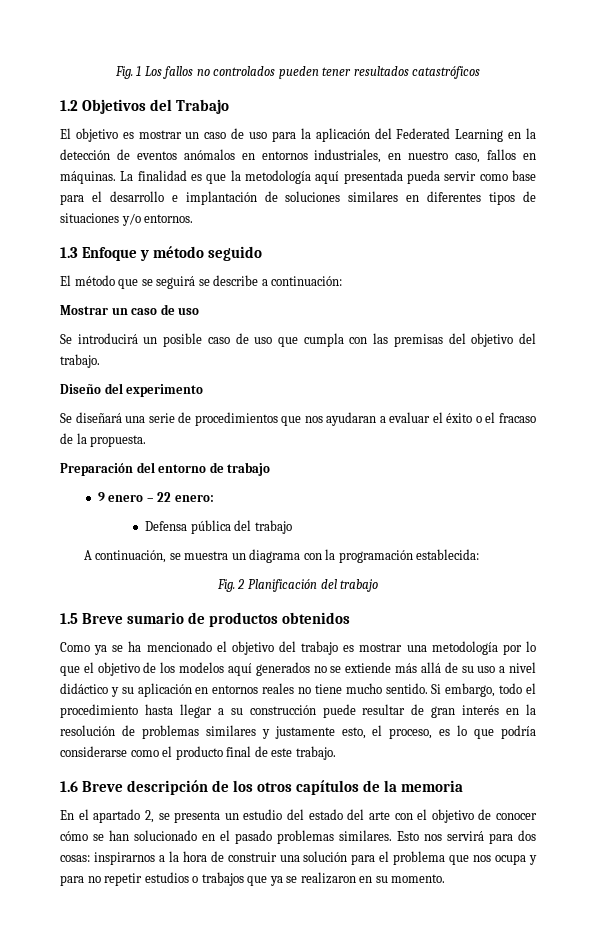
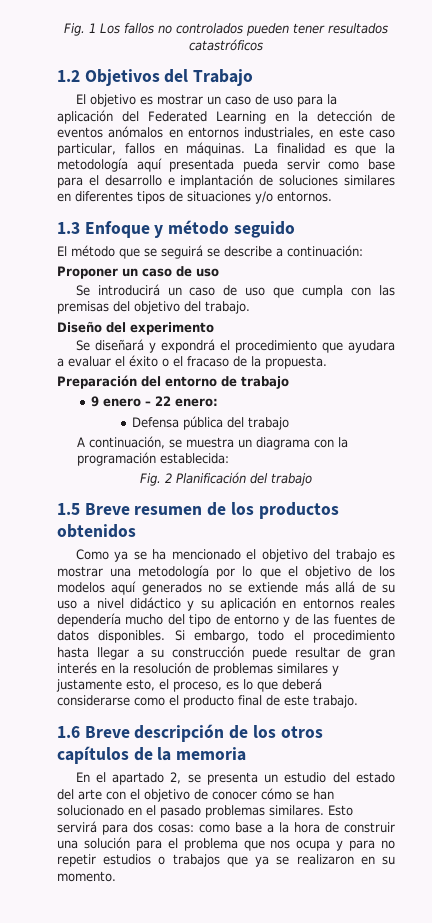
[408,151,481,163] nuestro caso, -> [338,127,395,138] [57,143,116,156] este caso particular,
[60,305,108,315] Mostrar -> [57,266,118,279] Proponer
[163,333,203,347] posible -> (182, 291) none
[125,412,377,426] una serie de procedimientos que nos ayudaran -> [148,339,395,353] y expondrá el procedimiento que ayudara
[127,612,206,624] sumario de -> [134,502,254,516] resumen de los
[298,683,428,694] no tiene mucho sentido. -> [57,613,395,627] [57,630,166,643] dependería mucho del tipo de entorno y de las fuentes de datos disponibles.
[501,725,536,739] podría -> [282,678,322,690] deberá
[424,834,442,841] nos -> (353, 810) none
[93,852,155,865] inspirarnos -> [199,822,262,833] como base

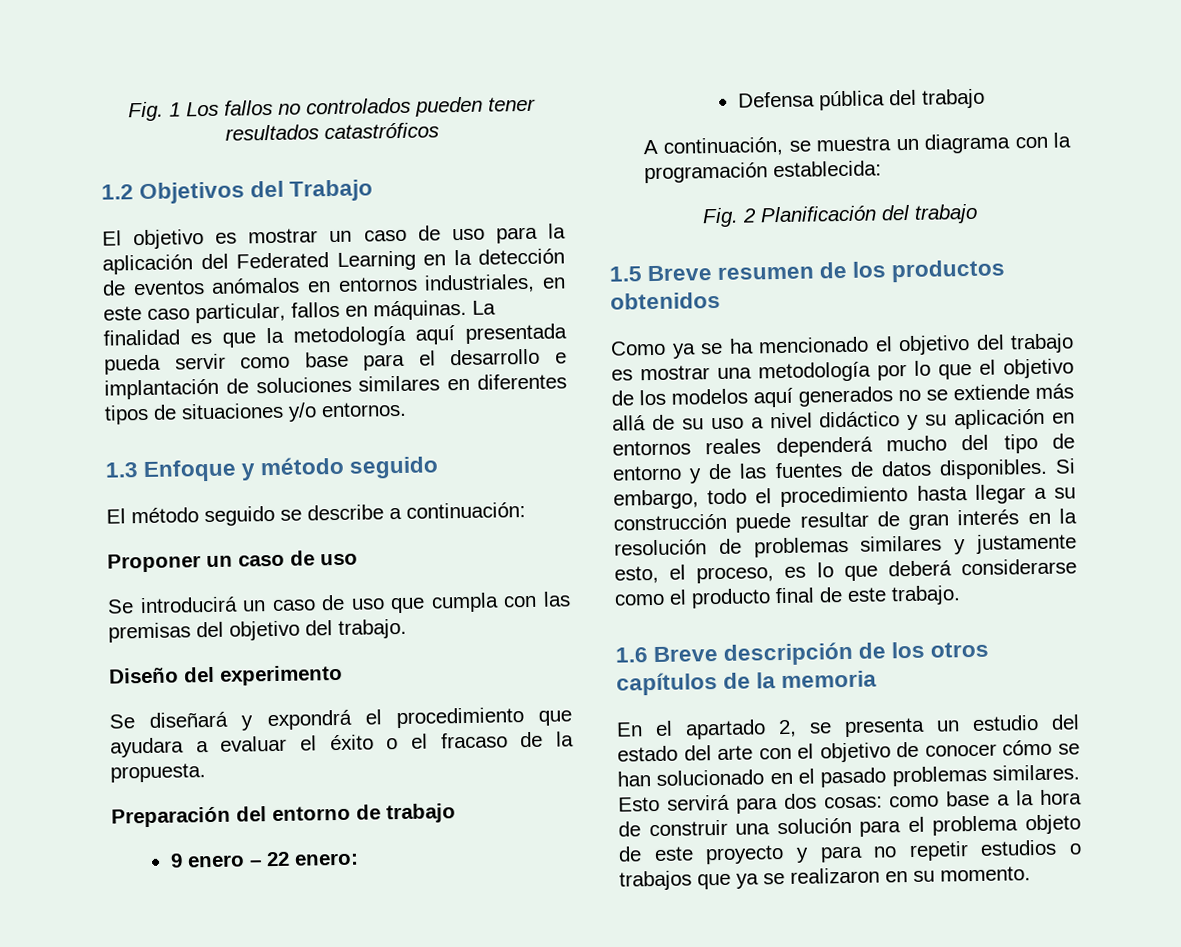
[119,245,203,259] que se seguirá -> [204,505,275,527] seguido
[57,613,121,627] dependería -> [775,436,873,458] dependerá
[243,840,331,851] que nos ocupa -> [1025,814,1081,835] [618,845,785,865] objeto de este proyecto

